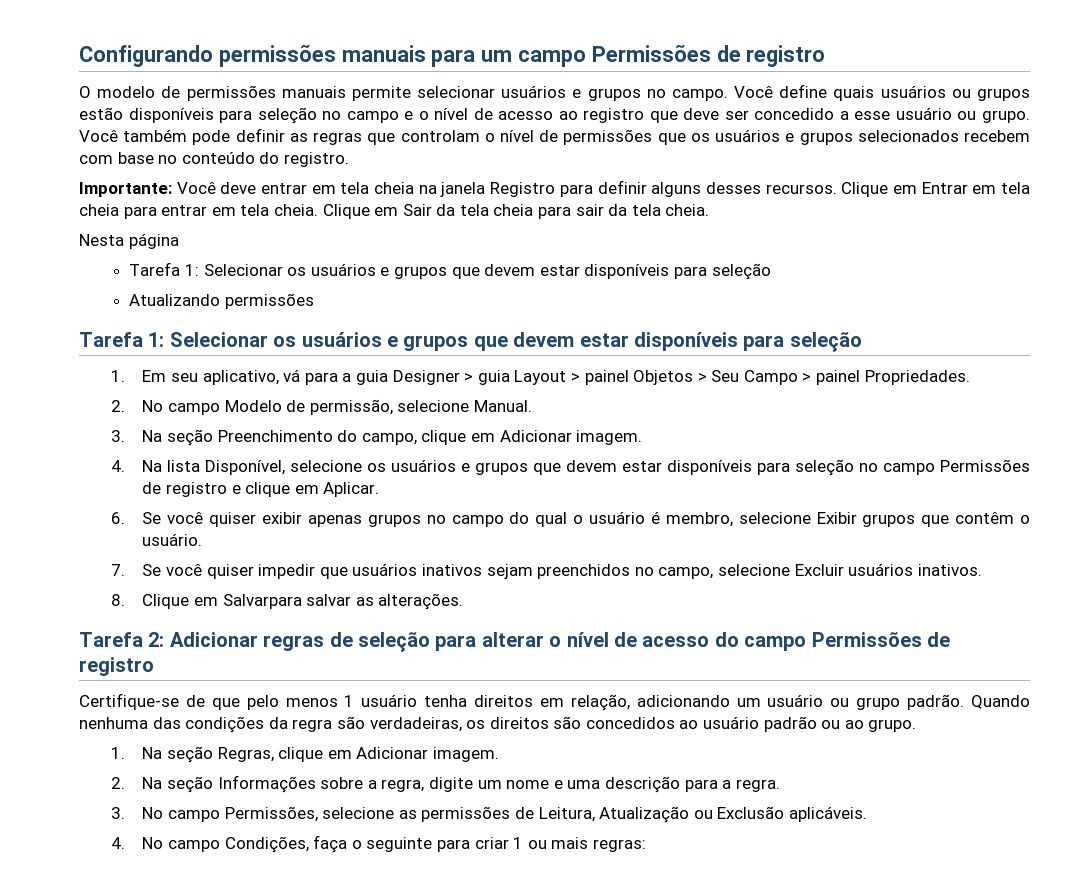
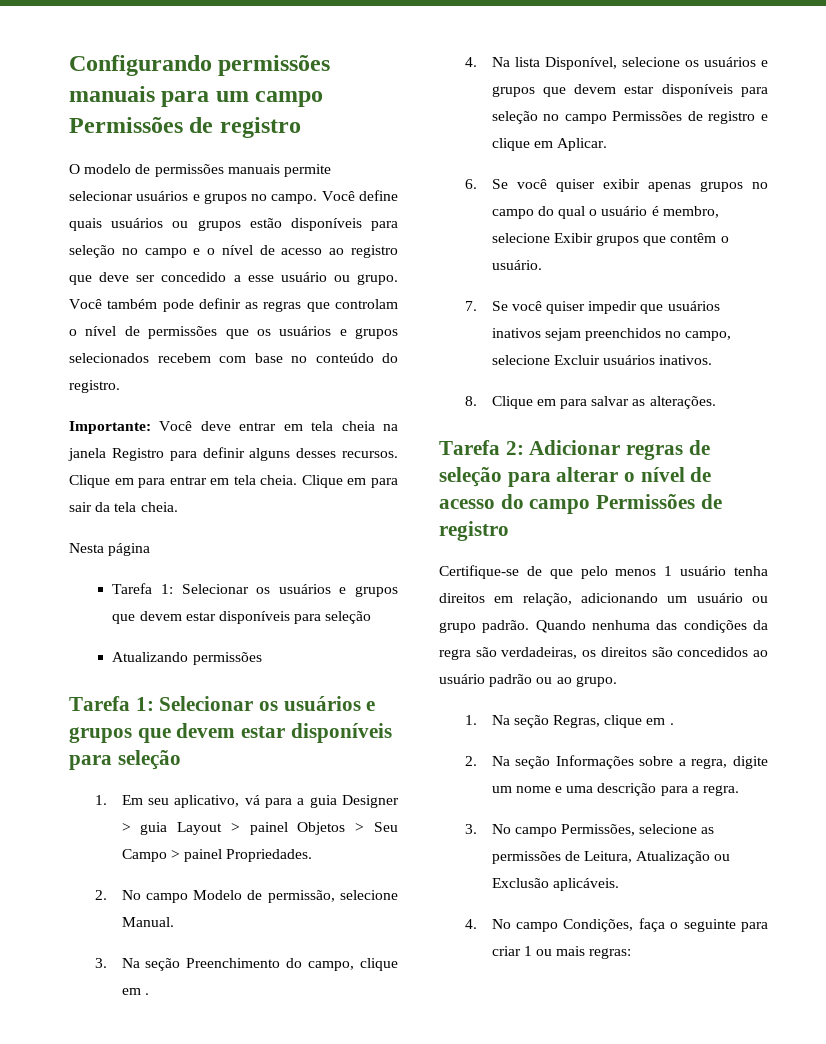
[921,182,1031,194] [79,204,119,216] Entrar em tela cheia -> (134, 481) none
[402,204,534,216] Sair da tela cheia -> (367, 481) none
[499,430,643,445] Adicionar imagem. -> [144,993,149,995] .
[222,594,302,609] Salvarpara -> [559,399,587,409] para
[356,747,499,762] Adicionar imagem. -> [669,723,674,725] .

